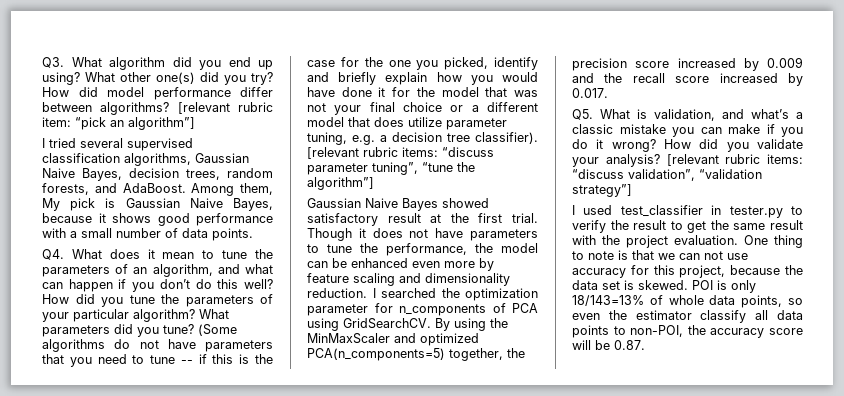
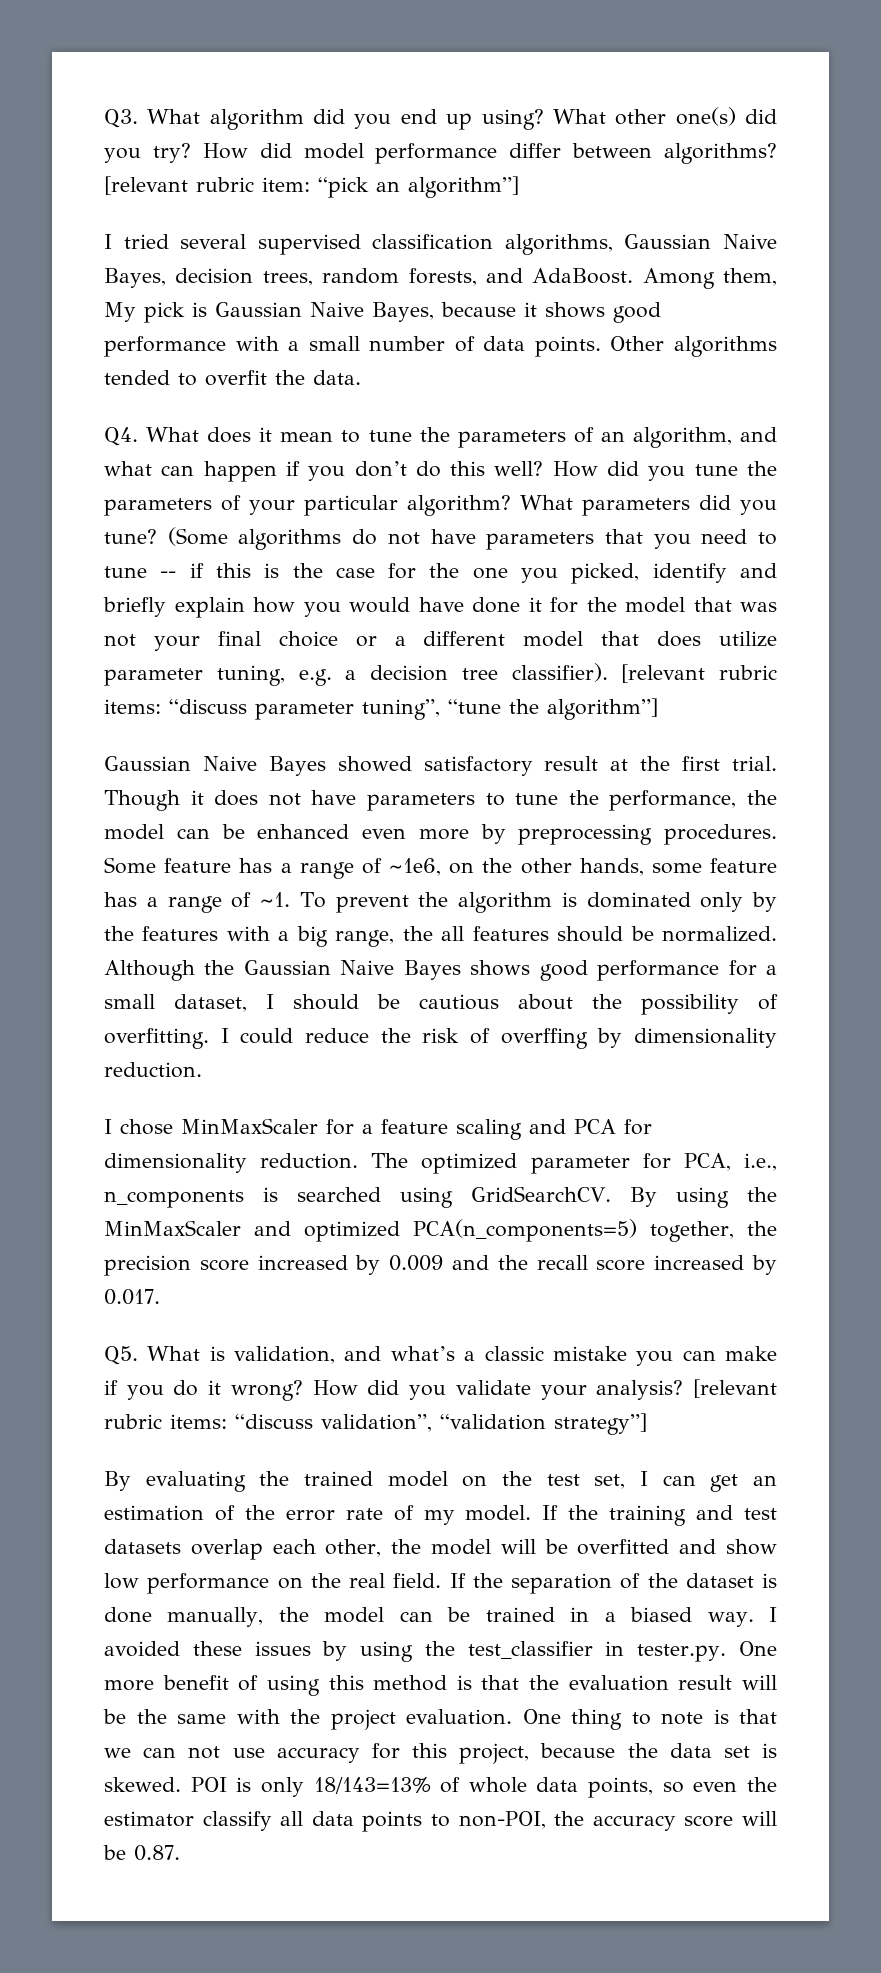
(253, 234) none -> [610,336,777,357] [104,370,361,386] Other algorithms tended to overfit the data.
[307,273,510,286] [307,288,538,301] [307,303,538,316] feature scaling and dimensionality reduction. I searched the optimization parameter for n_components of PCA -> [518,824,777,845] [104,857,777,879] [104,892,777,913] [104,926,777,947] [104,960,778,981] [104,994,778,1015] [104,1028,778,1049] [104,1062,202,1078] [104,1118,652,1140] [104,1153,777,1174] [104,1187,382,1208] preprocessing procedures. Some feature has a range of ~1e6, on the other hands, some feature has a range of ~1. To prevent the algorithm is dominated only by the features with a big range, the all features should be normalized. Although the Gaussian Naive Bayes shows good performance for a small dataset, I should be cautious about the possibility of overfitting. I could reduce the risk of overffing by dimensionality reduction. // I chose MinMaxScaler for a feature scaling and PCA for dimensionality reduction. The optimized parameter for PCA, i.e., n_components is searched
[572,205,803,218] [572,220,707,233] I used test_classifier in tester.py to verify the result to get -> [104,1471,777,1492] [104,1505,777,1526] [104,1539,777,1560] [104,1573,777,1594] [104,1607,777,1627] [104,1641,777,1662] [104,1675,777,1696] [103,1709,126,1724] By evaluating the trained model on the test set, I can get an estimation of the error rate of my model. If the training and test datasets overlap each other, the model will be overfitted and show low performance on the real field. If the separation of the dataset is done manually, the model can be trained in a biased way. I avoided these issues by using the test_classifier in tester.py. One more benefit of using this method is that the evaluation result will be
[770,220,803,230] result -> (226, 1719) none

